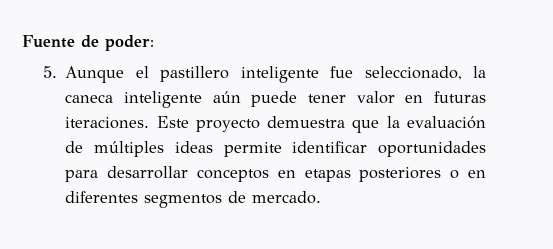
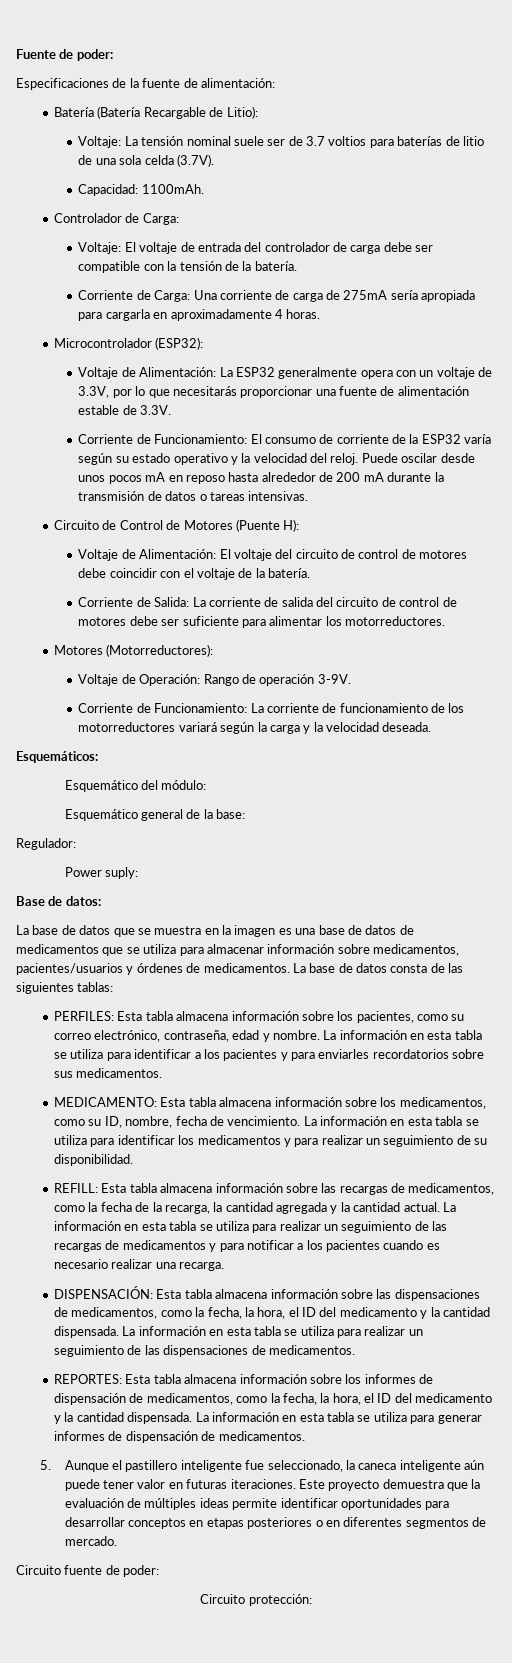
(154, 43) none -> [16,78,275,90] [54,106,258,119] [78,136,484,148] [78,154,214,167] [78,184,204,196] [54,213,179,225] [78,242,434,254] [78,261,297,273] [78,290,476,302] [78,309,321,321] [54,337,204,350] [78,367,493,379] [78,386,469,398] [78,405,172,415] [78,434,492,444] [78,453,475,465] [78,472,444,484] [78,491,309,501] [54,519,300,532] [78,549,468,561] [78,568,311,580] [78,597,457,607] [78,616,446,628] [54,644,214,657] [78,674,351,686] [78,703,465,713] [78,722,432,734] [16,751,98,763] [64,780,207,792] [64,809,246,821] [16,838,76,850] [64,867,139,879] [16,896,101,906] [16,925,414,937] [16,944,459,956] [16,963,464,975] [16,982,114,994] [54,1011,465,1023] [54,1030,482,1042] [54,1049,485,1061] [54,1068,163,1078] [54,1097,486,1109] [54,1116,479,1128] [54,1135,488,1147] [54,1154,134,1166] [54,1183,495,1195] [54,1202,456,1214] [54,1221,448,1233] [54,1240,440,1252] [54,1259,225,1271] [54,1286,480,1301] [54,1307,490,1319] [54,1326,423,1338] [54,1345,355,1357] [54,1374,434,1384] [54,1393,493,1405] [54,1412,482,1424] [54,1431,305,1443] // Especificaciones de la fuente de alimentación: // Batería (Batería Recargable de Litio): // Voltaje: La tensión nominal suele ser de 3.7 voltios para baterías de litio de una sola celda (3.7V). // Capacidad: 1100mAh. // Controlador de Carga: // Voltaje: El voltaje de entrada del controlador de carga debe ser compatible con la tensión de la batería. // Corriente de Carga: Una corriente de carga de 275mA sería apropiada para cargarla en aproximadamente 4 horas. // Microcontrolador (ESP32): // Voltaje de Alimentación: La ESP32 generalmente opera con un voltaje de 3.3V, por lo que necesitarás proporcionar una fuente de alimentación estable de 3.3V. // Corriente de Funcionamiento: El consumo de corriente de la ESP32 varía según su estado operativo y la velocidad del reloj. Puede oscilar desde unos pocos mA en reposo hasta alrededor de 200 mA durante la transmisión de datos o tareas intensivas. // Circuito de Control de Motores (Puente H): // Voltaje de Alimentación: El voltaje del circuito de control de motores debe coincidir con el voltaje de la batería. // Corriente de Salida: La corriente de salida del circuito de control de motores debe ser suficiente para alimentar los motorreductores. // Motores (Motorreductores): // Voltaje de Operación: Rango de operación 3-9V. // Corriente de Funcionamiento: La corriente de funcionamiento de los motorreductores variará según la carga y la velocidad deseada. // Esquemáticos: // Esquemático del módulo: // Esquemático general de la base: // Regulador: // Power suply: // Base de datos: // La base de datos que se muestra en la imagen es una base de datos de medicamentos que se utiliza para almacenar información sobre medicamentos, pacientes/usuarios y órdenes de medicamentos. La base de datos consta de las siguientes tablas: // PERFILES: Esta tabla almacena información sobre los pacientes, como su correo electrónico, contraseña, edad y nombre. La información en esta tabla se utiliza para identificar a los pacientes y para enviarles recordatorios sobre sus medicamentos. // MEDICAMENTO: Esta tabla almacena información sobre los medicamentos, como su ID, nombre, fecha de vencimiento. La información en esta tabla se utiliza para identificar los medicamentos y para realizar un seguimiento de su disponibilidad. // REFILL: Esta tabla almacena información sobre las recargas de medicamentos, como la fecha de la recarga, la cantidad agregada y la cantidad actual. La información en esta tabla se utiliza para realizar un seguimiento de las recargas de medicamentos y para notificar a los pacientes cuando es necesario realizar una recarga. // DISPENSACIÓN: Esta tabla almacena información sobre las dispensaciones de medicamentos, como la fecha, la hora, el ID del medicamento y la cantidad dispensada. La información en esta tabla se utiliza para realizar un seguimiento de las dispensaciones de medicamentos. // REPORTES: Esta tabla almacena información sobre los informes de dispensación de medicamentos, como la fecha, la hora, el ID del medicamento y la cantidad dispensada. La información en esta tabla se utiliza para generar informes de dispensación de medicamentos.
(322, 197) none -> [16,1565,160,1577] [200,1594,312,1606] // Circuito fuente de poder: // Circuito protección:

